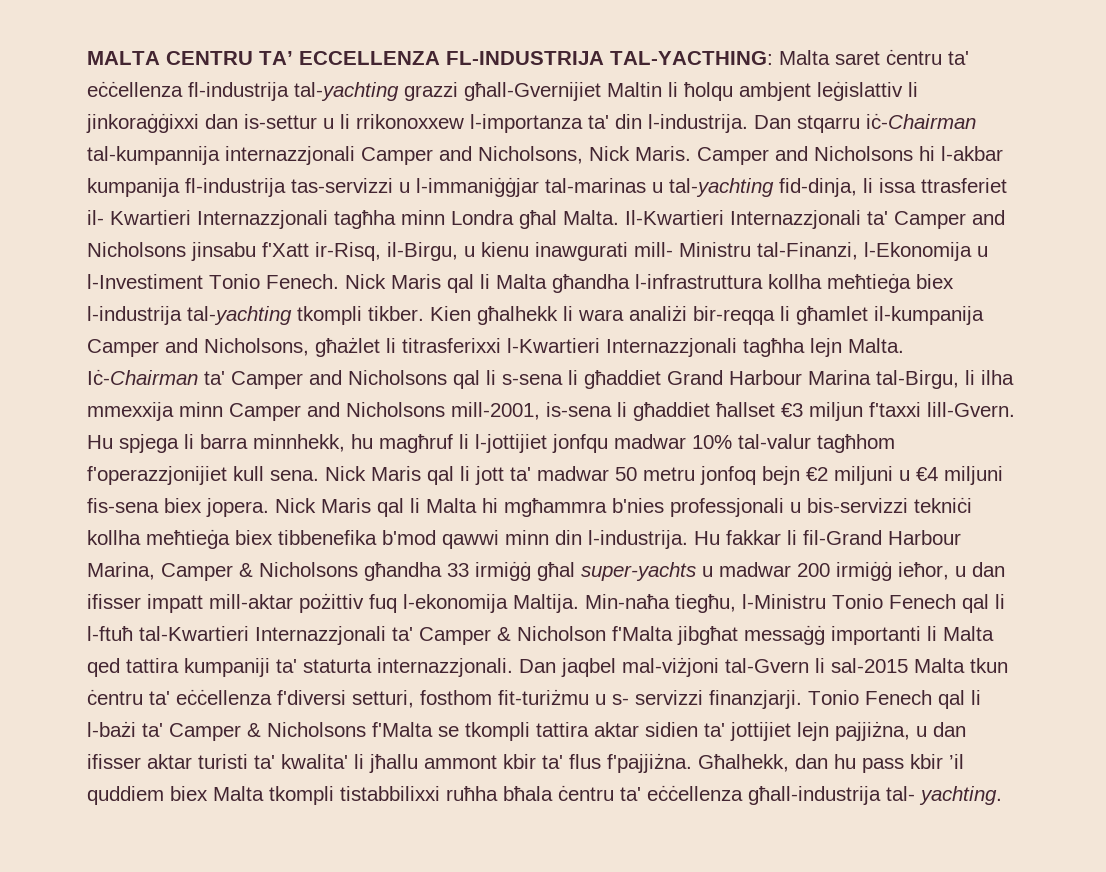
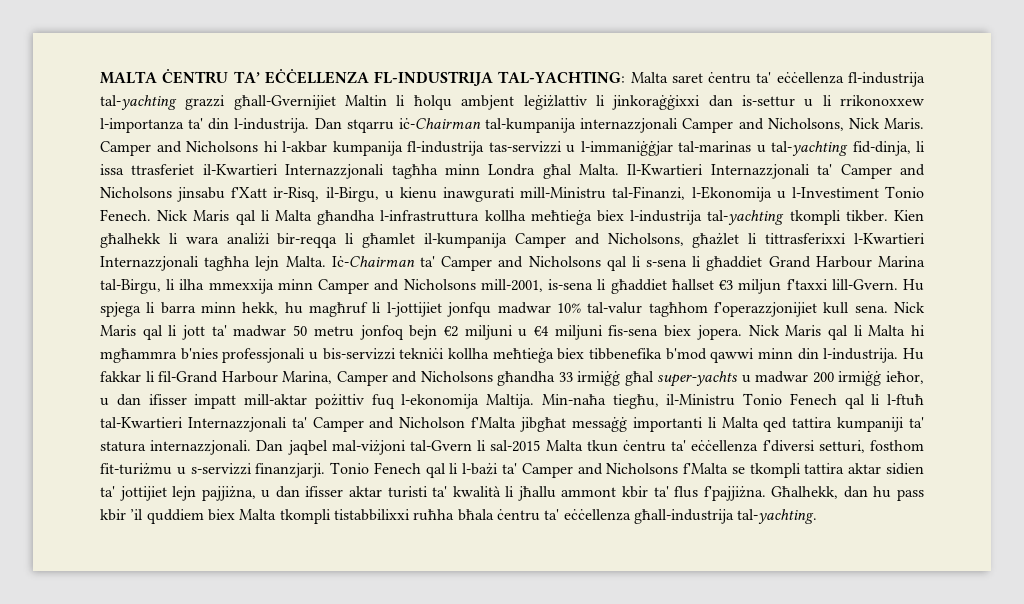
[166,51,773,65] CENTRU TA’ ECCELLENZA FL-INDUSTRIJA TAL-YACTHING: -> [162,69,626,86] ĊENTRU TA’ EĊĊELLENZA FL-INDUSTRIJA TAL-YACHTING:
[817,81,903,101] leġislattiv -> [523,95,587,110] leġiżlattiv
[87,146,220,165] tal-kumpannija -> [485,118,577,133] tal-kumpanija
[87,210,191,225] il- Kwartieri -> [202,164,278,175] il-Kwartieri
[634,242,751,257] mill- Ministru -> [520,187,607,199] mill-Ministru
[402,338,501,353] titrasferixxi -> [765,233,847,244] tittrasferixxi
[253,434,345,452] minnhekk, -> [201,302,279,315] minn hekk,
[239,563,253,577] & -> [392,371,418,383] and
[742,594,826,609] l-Ministru -> [666,394,736,406] il-Ministru
[497,627,511,641] & -> [369,417,395,429] and
[303,659,372,673] staturta -> [100,441,146,452] statura
[612,690,703,705] s- servizzi -> [190,463,252,475] s-servizzi
[247,723,261,737] & -> [577,463,603,475] and
[281,754,348,769] kwalita' -> [452,486,501,497] kwalità
[886,786,1002,805] tal- yachting. -> [737,509,818,524] tal-yachting.

